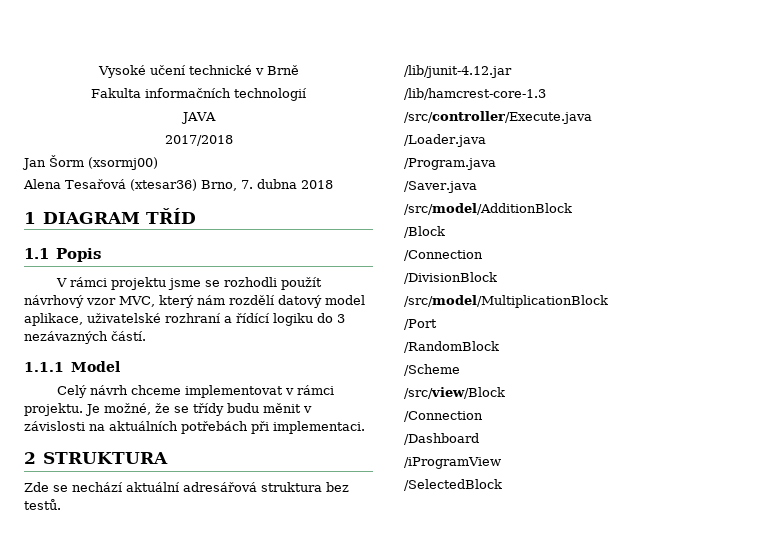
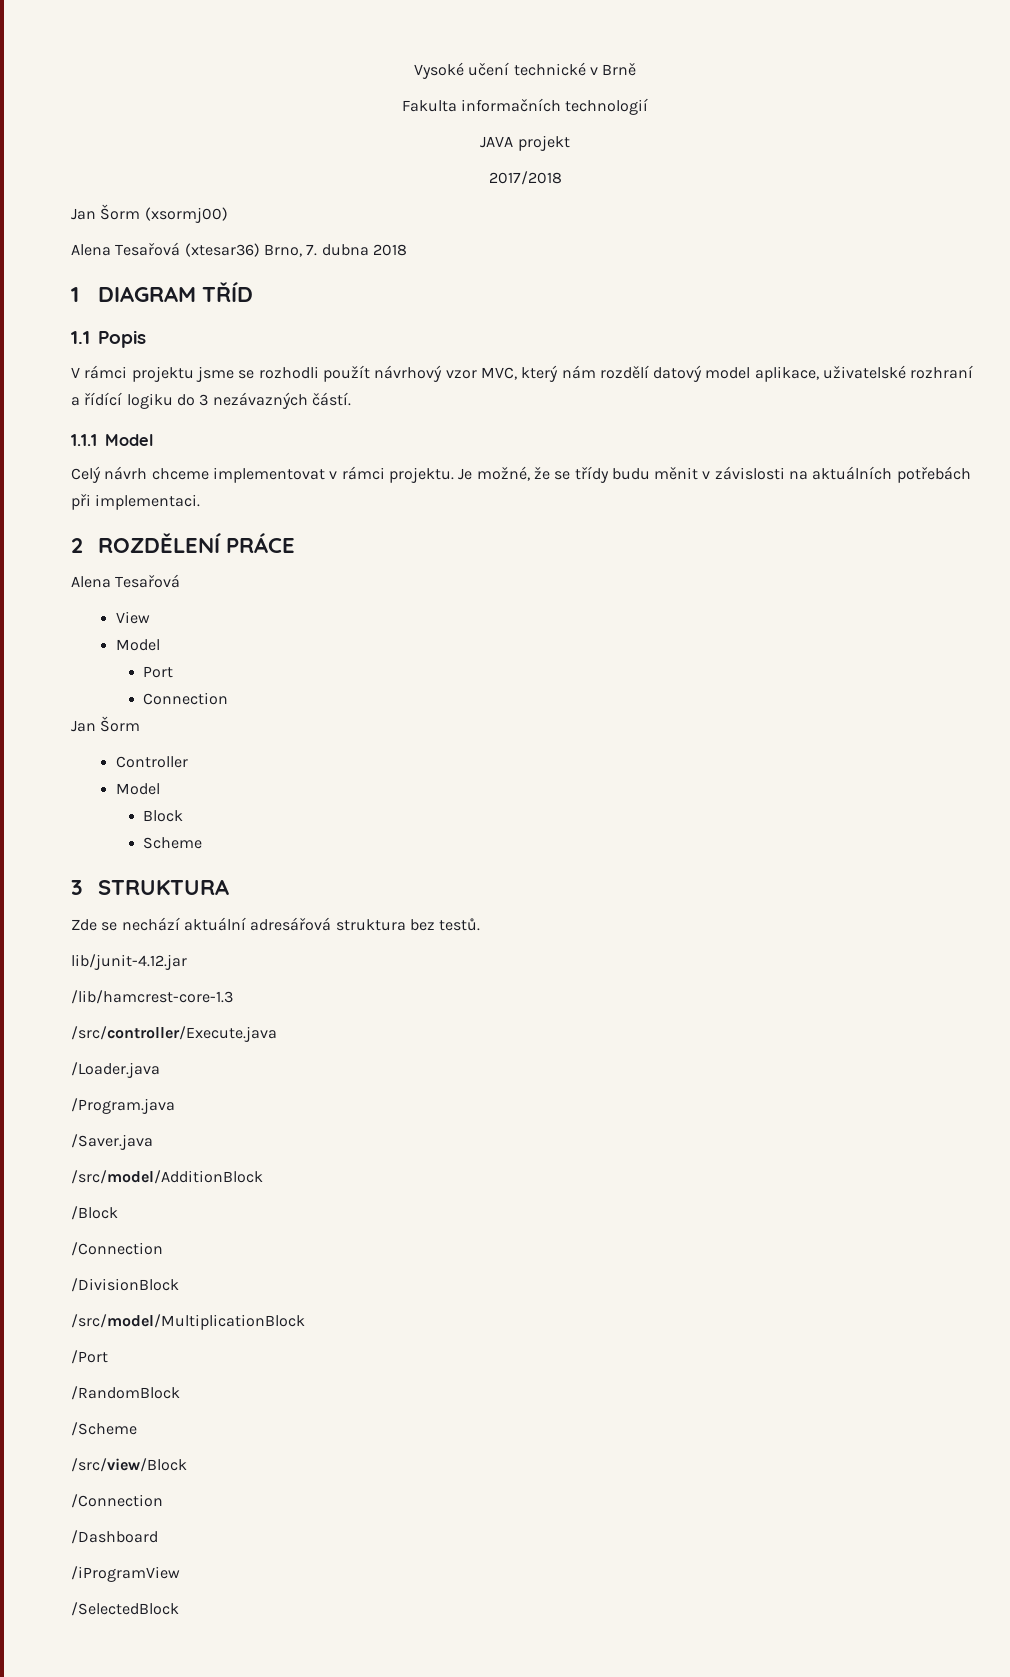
(216, 118) none -> [517,135,570,151] projekt
(36, 458) none -> [98,533,296,553] [71,574,181,588] [115,611,150,624] [115,639,160,651] [143,666,174,678] [143,692,229,705] [71,716,141,732] [115,756,188,768] [115,783,160,795] [143,810,184,822] [143,837,203,849] [71,880,82,895] ROZDĚLENÍ PRÁCE // Alena Tesařová // View // Model // Port // Connection // Jan Šorm // Controller // Model // Block // Scheme // 3
[404,65,512,78] /lib/junit-4.12.jar -> [71,954,187,970] lib/junit-4.12.jar

